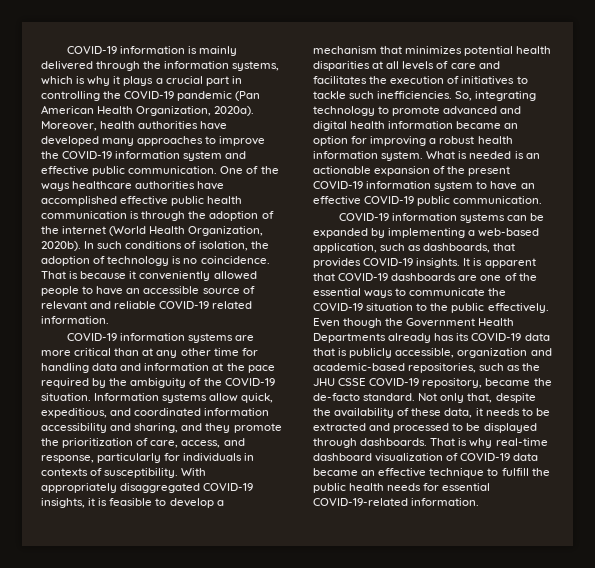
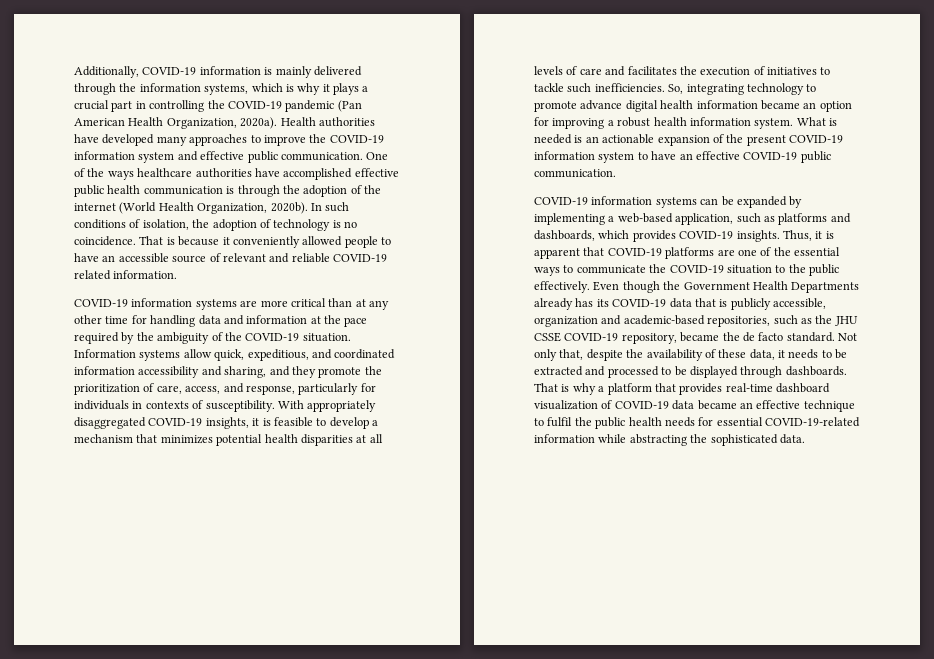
(67, 50) none -> [74,66,139,78] Additionally,
[41,121,136,131] Moreover, health -> [280,117,316,126] Health
[443,106,522,115] advanced and -> [580,100,623,110] advance
[423,243,516,253] dashboards, that -> [778,213,851,225] [534,230,630,241] platforms and dashboards, which
[463,258,471,266] It -> [782,230,823,241] Thus, it
[391,273,457,281] dashboards -> [665,247,715,259] platforms
[313,393,360,401] de-facto -> [742,332,784,342] de facto
(493, 443) none -> [598,383,723,395] a platform that provides
[501,468,529,476] fulfill -> [547,417,573,427] fulfil
[411,498,480,506] information. -> [534,434,805,446] information while abstracting the sophisticated data.

